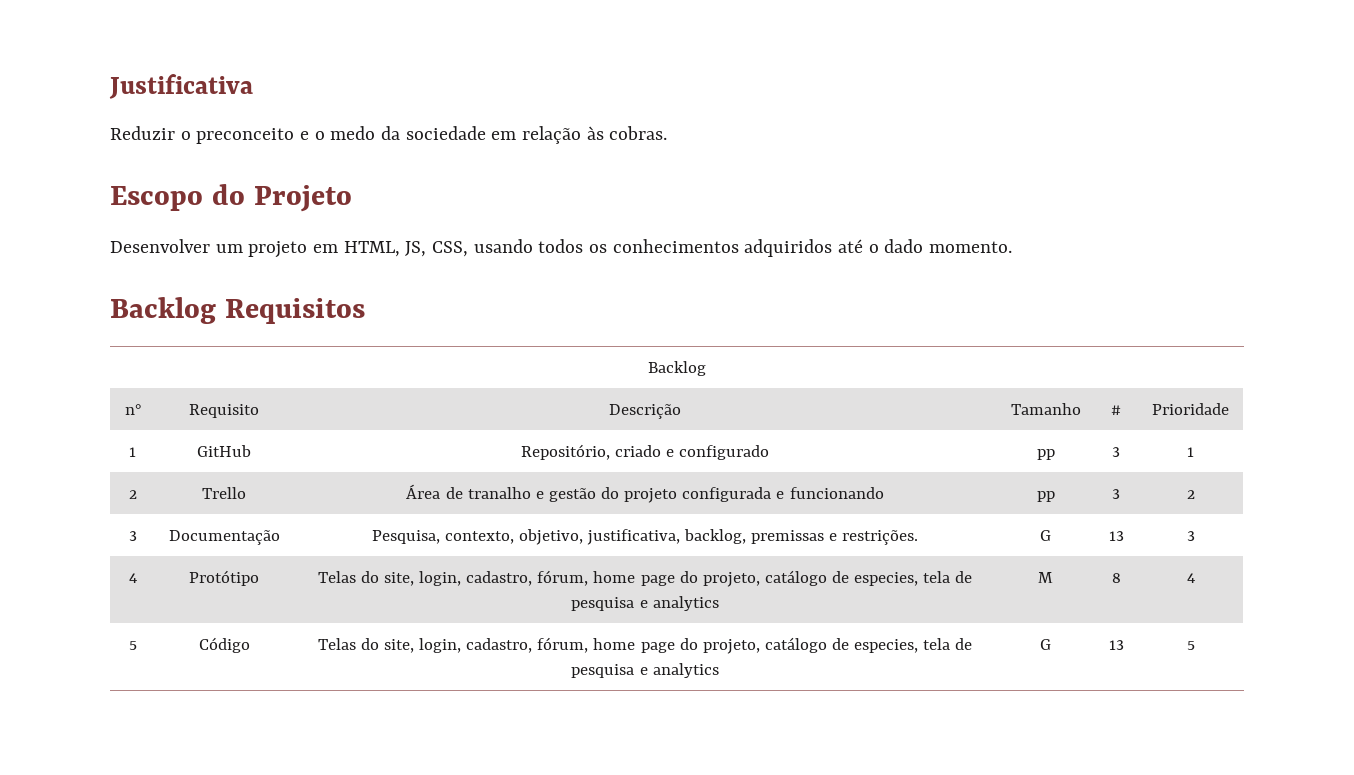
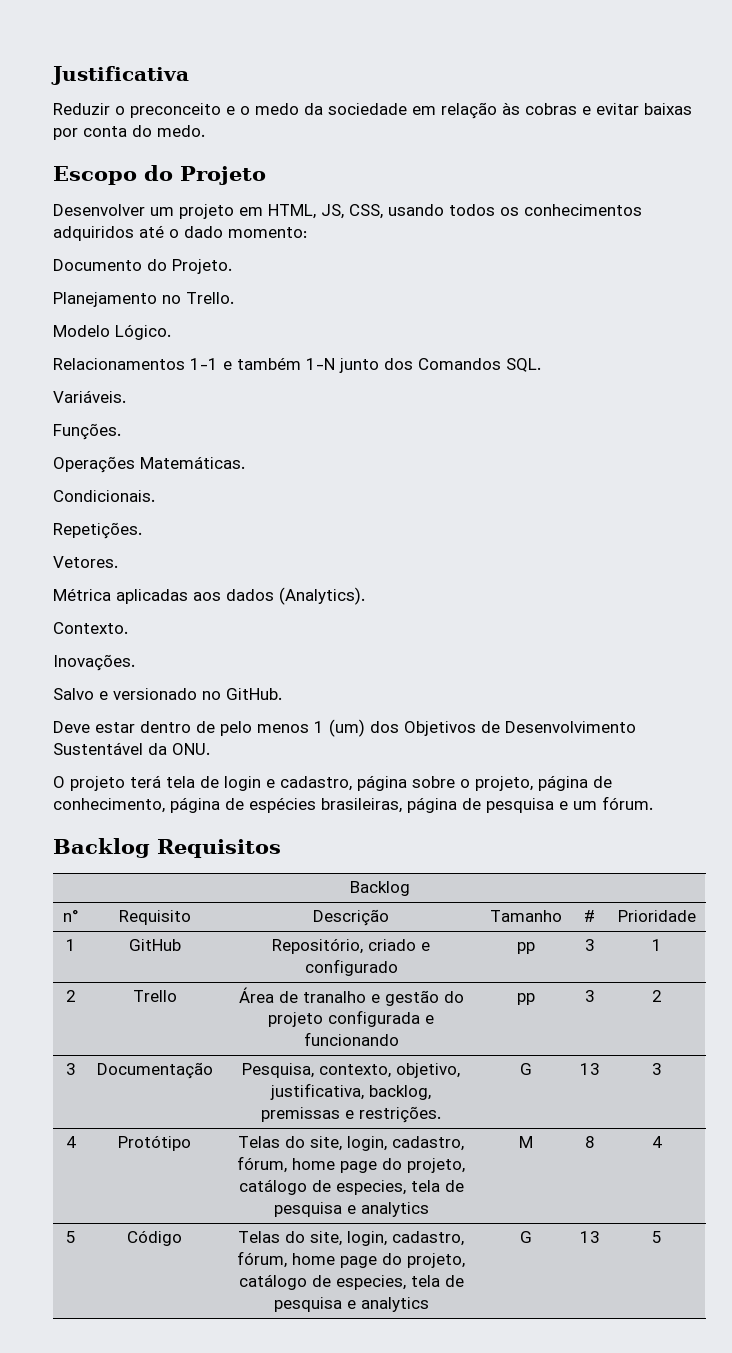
[609,126,668,140] cobras. -> [525,103,692,115] [53,125,205,140] cobras e evitar baixas por conta do medo.
[929,241,1013,253] momento. -> [228,227,307,238] [53,259,232,274] [53,292,234,307] [53,324,171,340] [53,357,541,373] [53,390,126,403] [53,423,121,440] [53,456,245,473] [53,490,155,502] [53,522,142,539] [53,556,118,568] [53,587,365,605] [53,622,128,634] [53,654,135,671] [53,688,282,700] [53,719,636,737] [53,742,210,755] [53,775,612,791] [53,796,653,813] momento: // Documento do Projeto. // Planejamento no Trello. // Modelo Lógico. // Relacionamentos 1-1 e também 1-N junto dos Comandos SQL. // Variáveis. // Funções. // Operações Matemáticas. // Condicionais. // Repetições. // Vetores. // Métrica aplicadas aos dados (Analytics). // Contexto. // Inovações. // Salvo e versionado no GitHub. // Deve estar dentro de pelo menos 1 (um) dos Objetivos de Desenvolvimento Sustentável da ONU. // O projeto terá tela de login e cadastro, página sobre o projeto, página de conhecimento, página de espécies brasileiras, página de pesquisa e um fórum.

